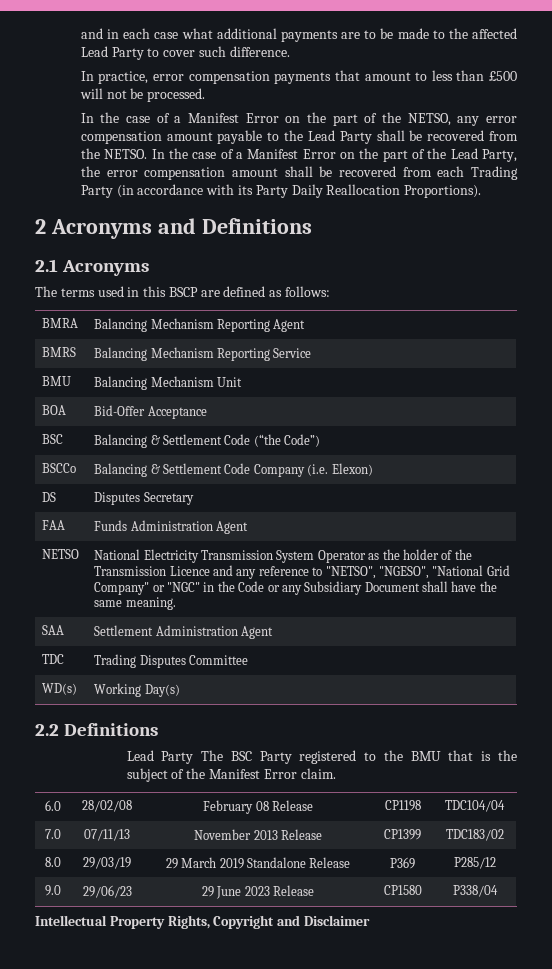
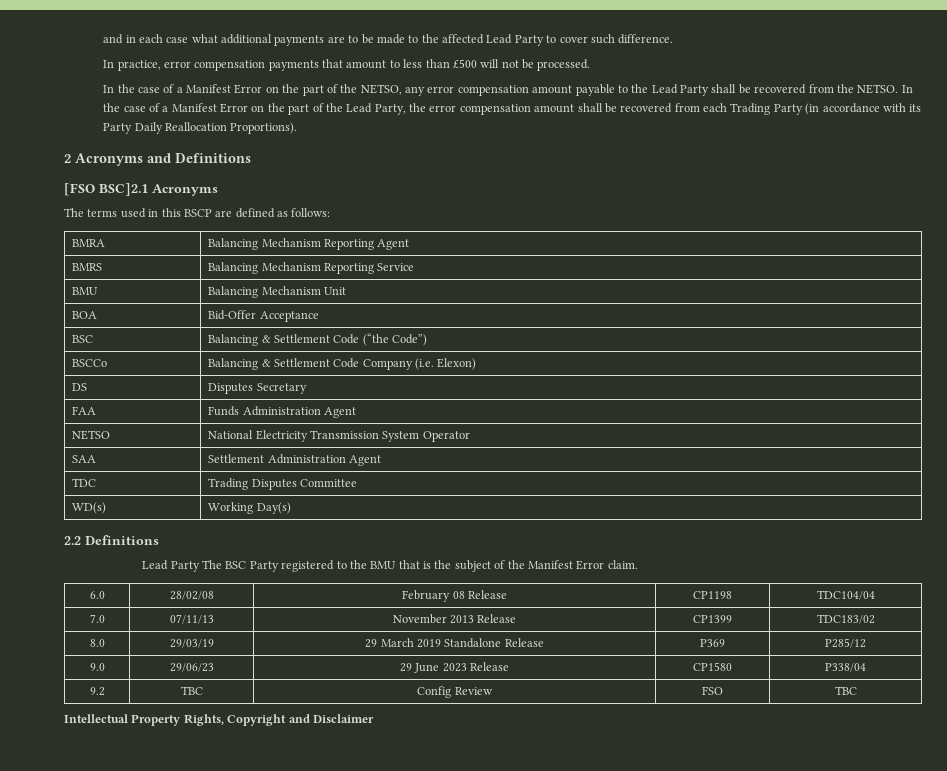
[35,259,58,272] 2.1 -> [64,183,148,196] [FSO BSC]2.1
[368,549,472,560] [94,565,510,579] [94,581,497,595] [94,597,176,610] as the holder of the Transmission Licence and any reference to "NETSO", "NGESO", "National Grid Company" or "NGC" in the Code or any Subsidiary Document shall have the same meaning. -> (470, 436) none
(498, 891) none -> [89,687,105,696] [180,686,203,695] [417,686,493,698] [702,686,723,695] [834,686,857,695] // 9.2 | TBC | Config Review | FSO | TBC

